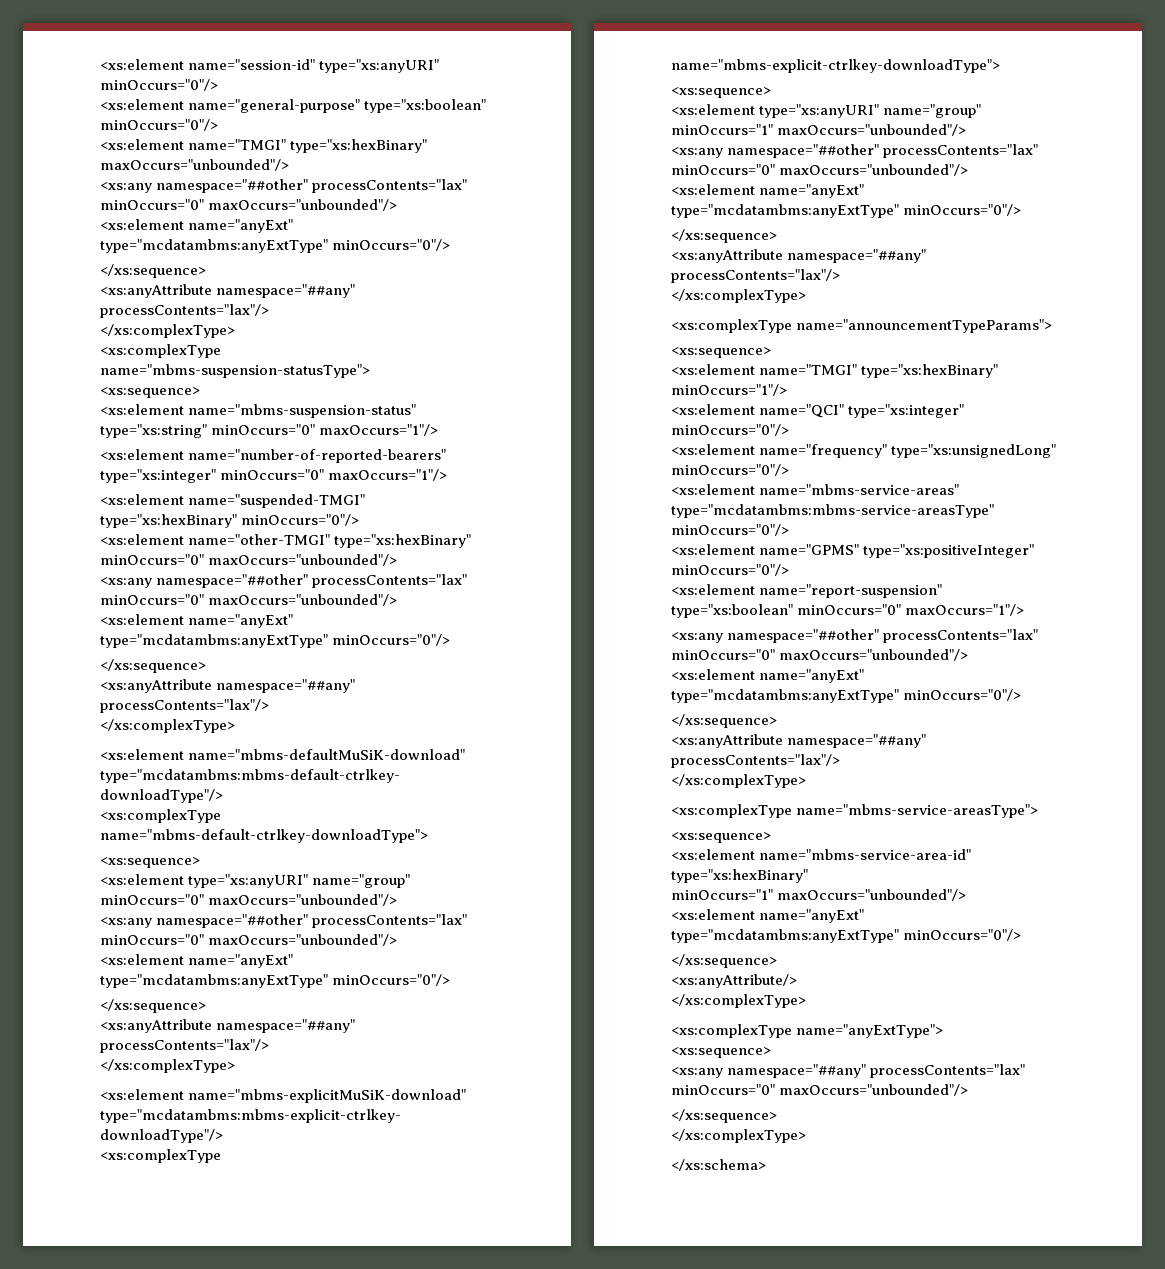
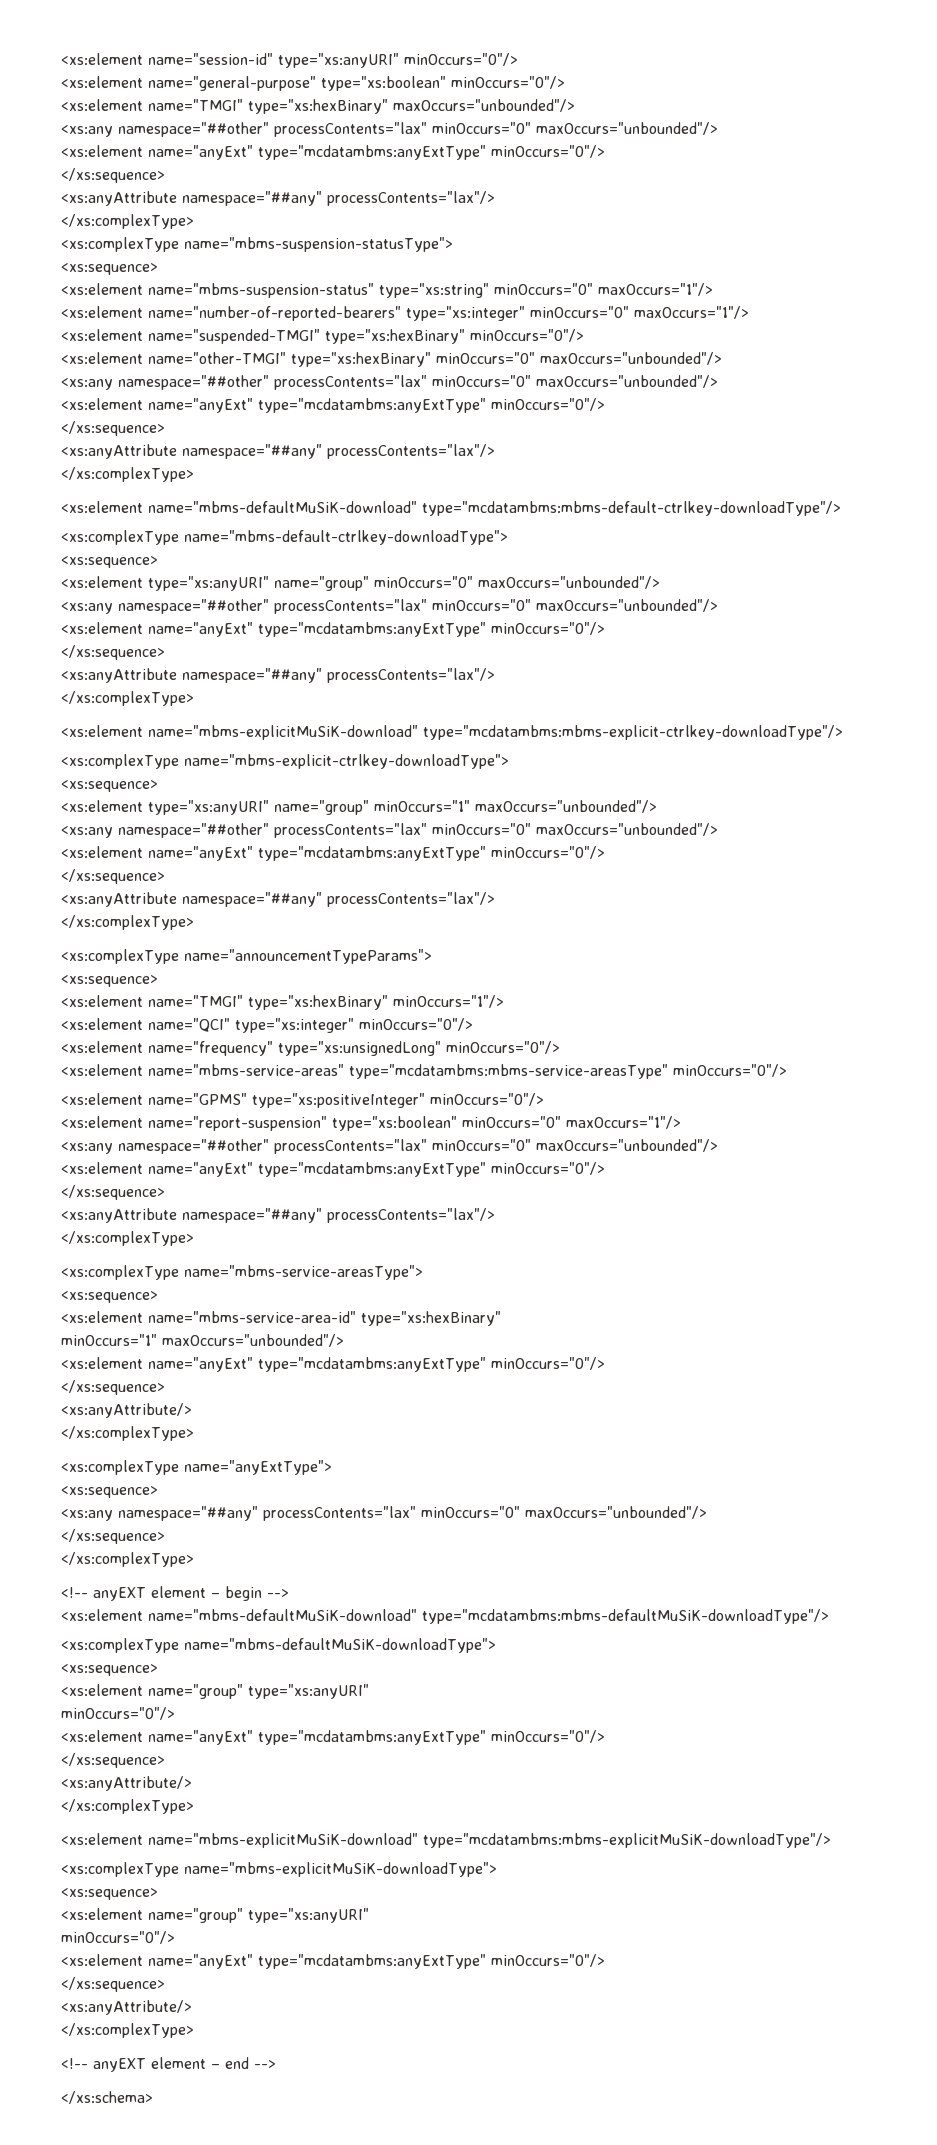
(806, 1136) none -> [61,1586,289,1601] [61,1609,829,1624] [61,1638,496,1653] [61,1664,158,1676] [61,1684,369,1699] [61,1707,175,1720] [61,1730,605,1745] [61,1753,165,1768] [61,1776,192,1791] [61,1799,194,1814] [61,1833,831,1848] [61,1862,497,1877] [61,1888,158,1900] [61,1908,369,1923] [61,1931,175,1944] [61,1954,605,1969] [61,1977,165,1992] [61,2000,192,2015] [61,2023,194,2038] [61,2057,276,2072] // <!-- anyEXT element – begin --> // <xs:element name="mbms-defaultMuSiK-download" type="mcdatambms:mbms-defaultMuSiK-downloadType"/> // <xs:complexType name="mbms-defaultMuSiK-downloadType"> // <xs:sequence> // <xs:element name="group" type="xs:anyURI" // minOccurs="0"/> // <xs:element name="anyExt" type="mcdatambms:anyExtType" minOccurs="0"/> // </xs:sequence> // <xs:anyAttribute/> // </xs:complexType> // <xs:element name="mbms-explicitMuSiK-download" type="mcdatambms:mbms-explicitMuSiK-downloadType"/> // <xs:complexType name="mbms-explicitMuSiK-downloadType"> // <xs:sequence> // <xs:element name="group" type="xs:anyURI" // minOccurs="0"/> // <xs:element name="anyExt" type="mcdatambms:anyExtType" minOccurs="0"/> // </xs:sequence> // <xs:anyAttribute/> // </xs:complexType> // <!-- anyEXT element – end -->

